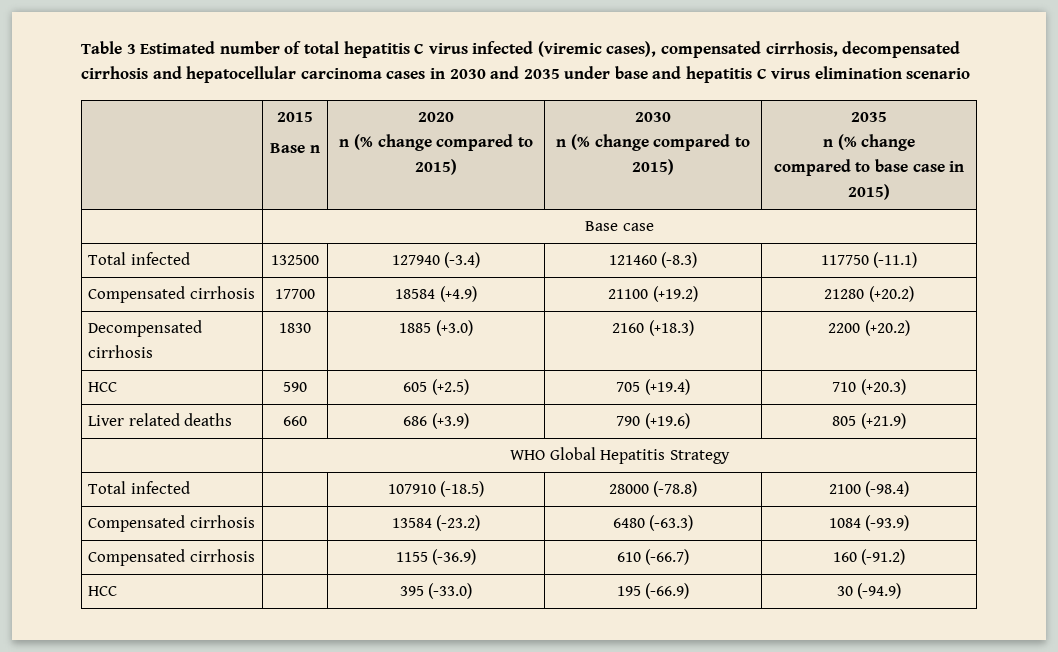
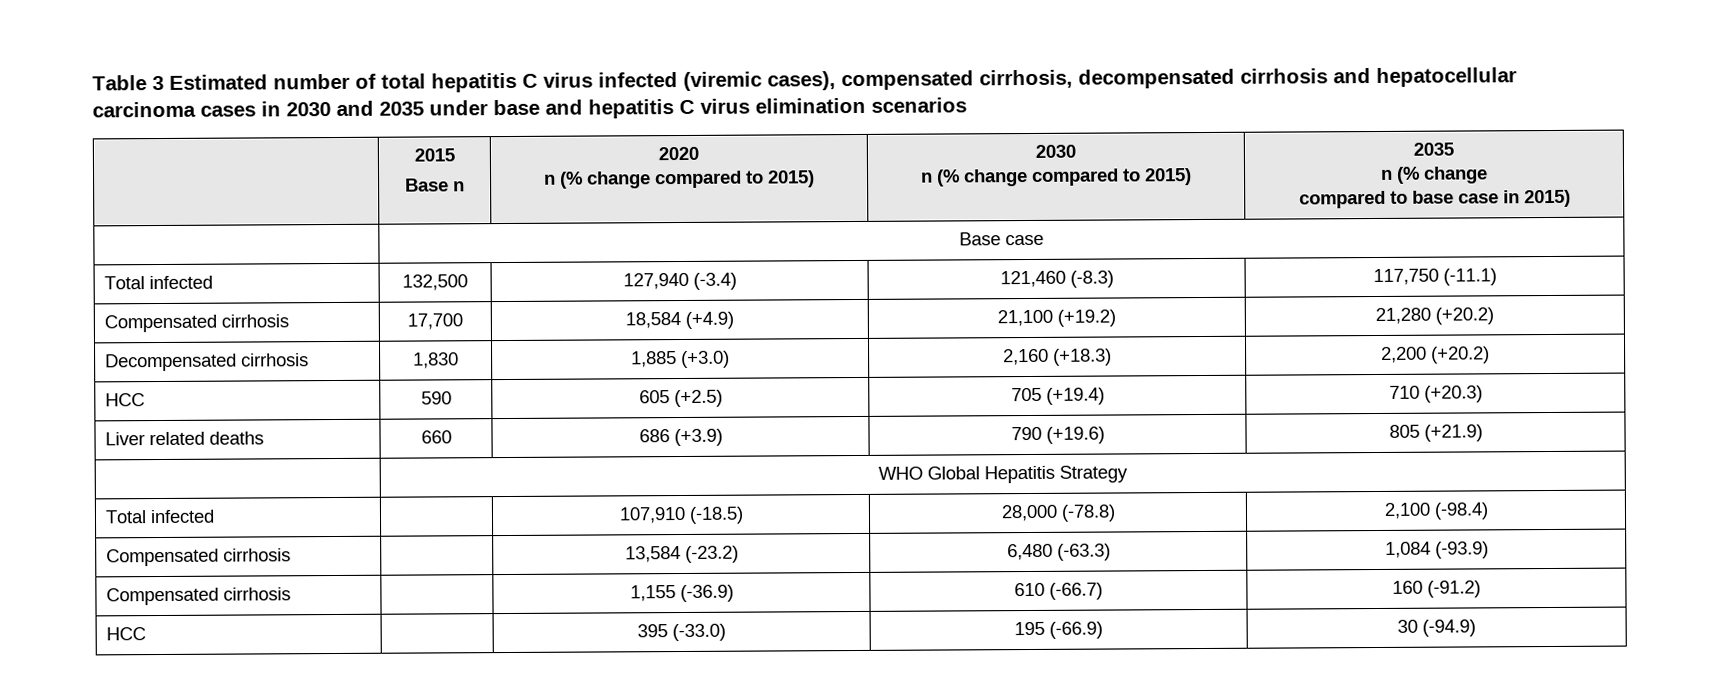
[906,68,971,79] scenario -> [871,97,967,113] scenarios
[271,255,319,265] [391,255,440,265] 132500 | 127940 -> [402,274,468,291] [622,272,689,290] 132,500 | 127,940
[608,255,657,265] 121460 -> [999,270,1066,288] 121,460
[820,255,869,265] 117750 -> [1372,268,1439,286] 117,750
[275,289,315,299] [395,289,436,299] 17700 | 18584 -> [407,313,463,330] [624,312,681,329] 17,700 | 18,584
[608,289,649,299] 21100 -> [996,309,1053,327] 21,100
[824,289,865,299] 21280 -> [1375,307,1431,325] 21,280
[279,323,311,333] [399,323,432,333] 1830 | 1885 -> [413,352,459,369] [630,351,677,368] 1,830 | 1,885
[612,323,645,333] 2160 -> [1002,348,1049,366] 2,160
[828,323,861,333] 2200 -> [1381,346,1427,363] 2,200
[387,484,436,494] 107910 -> [618,506,686,524] 107,910
[608,484,649,494] 28000 -> [1000,504,1058,522] 28,000
[828,484,861,494] 2100 -> [1383,502,1431,519] 2,100
[391,518,432,528] 13584 -> [624,546,681,563] 13,584
[612,518,645,528] 6480 -> [1006,543,1053,561] 6,480
[828,518,861,528] 1084 -> [1384,541,1431,558] 1,084
[395,552,428,562] 1155 -> [629,585,676,602] 1,155

